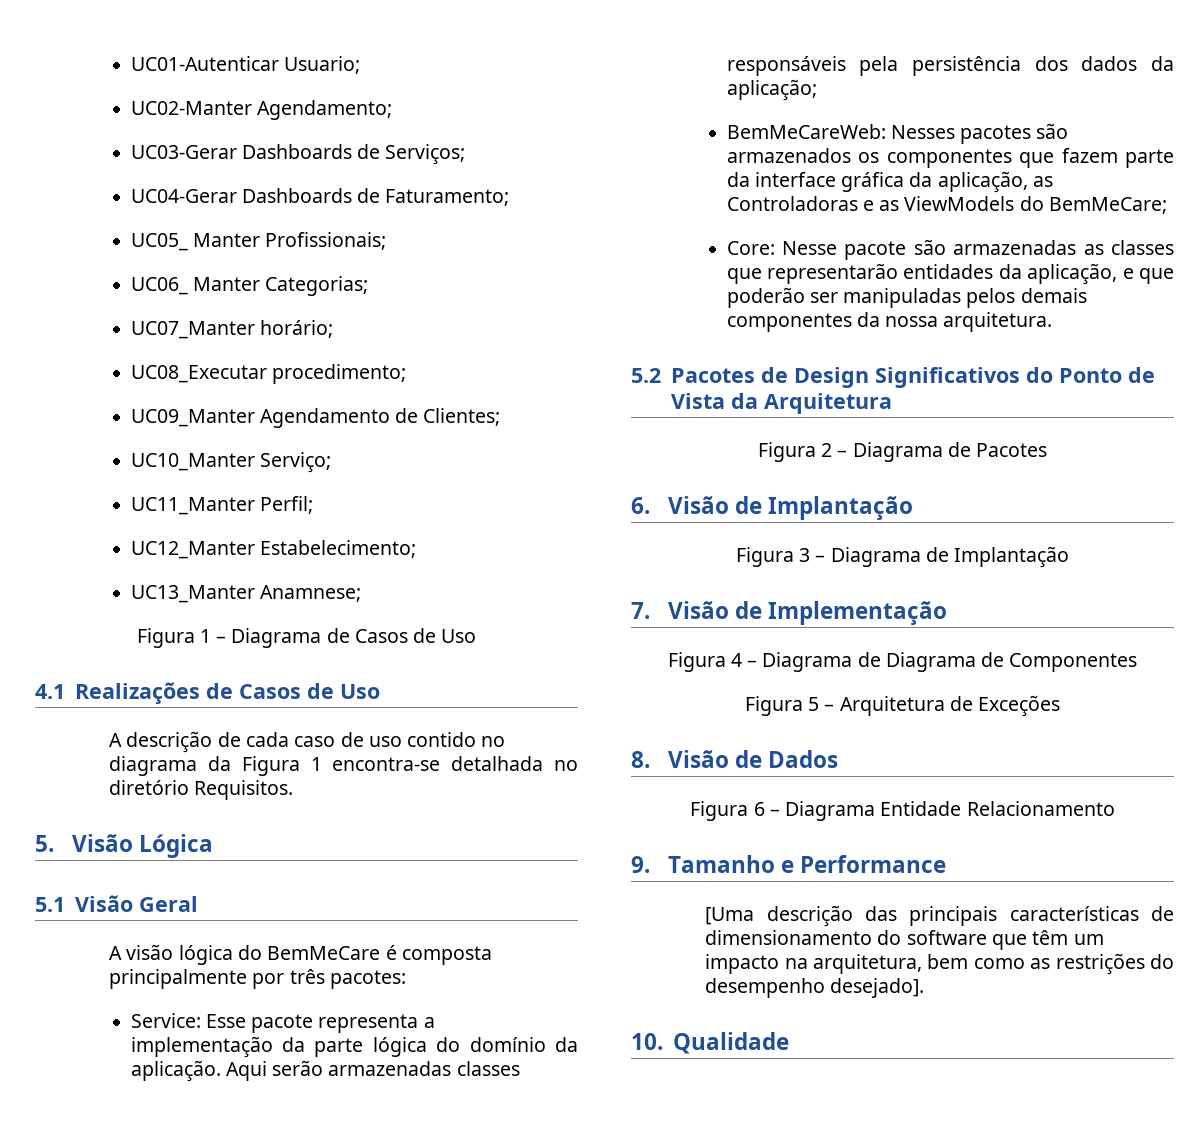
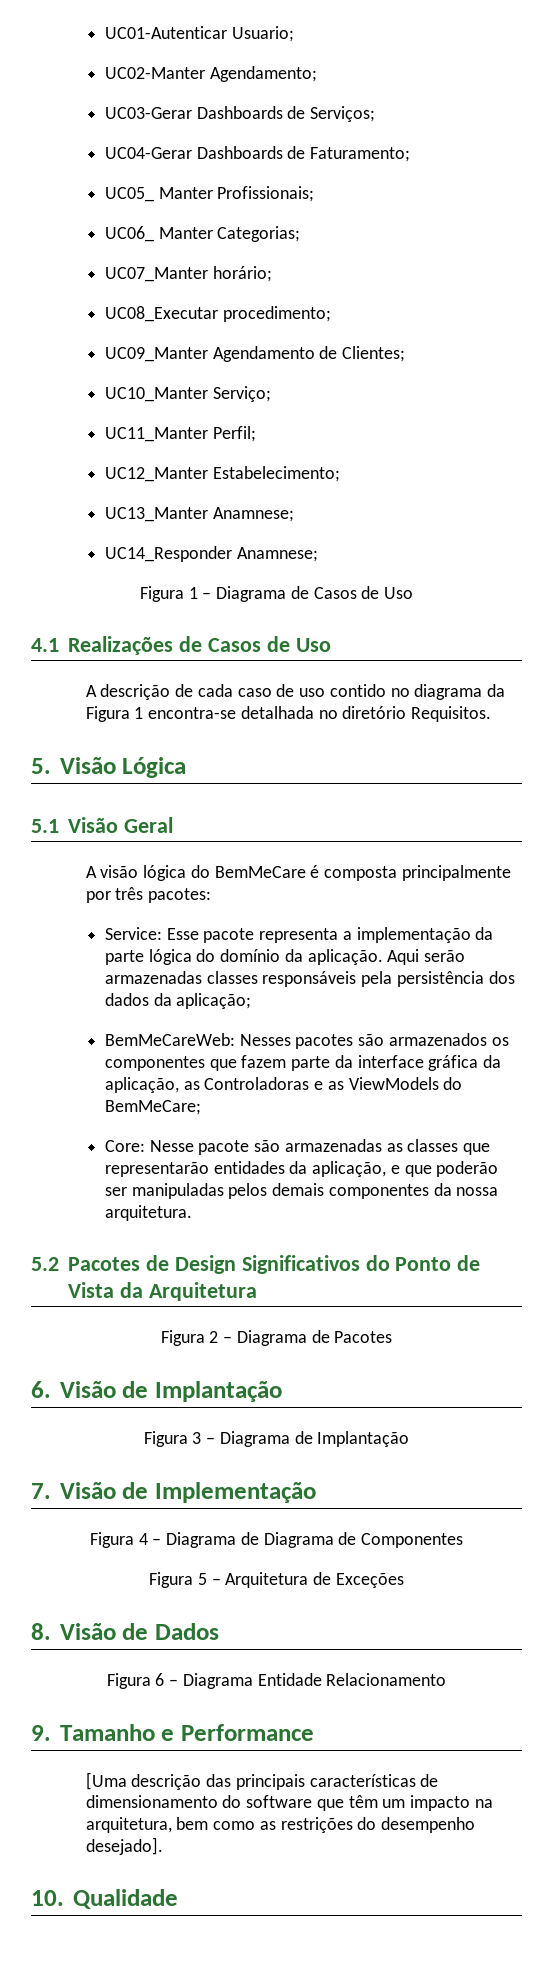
(361, 593) none -> [104,546,318,562] // UC14_Responder Anamnese;

